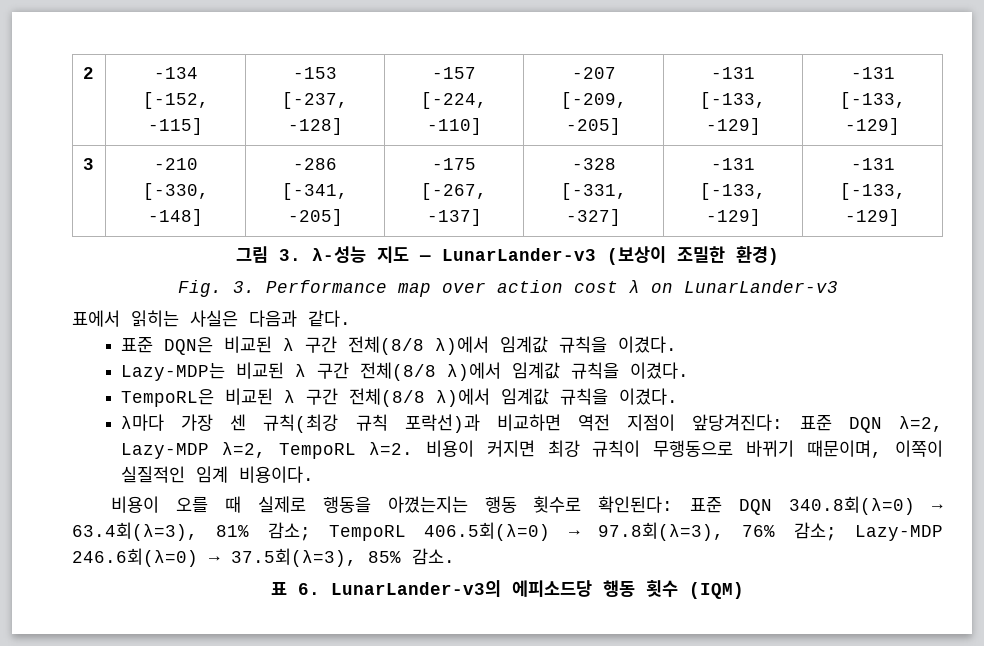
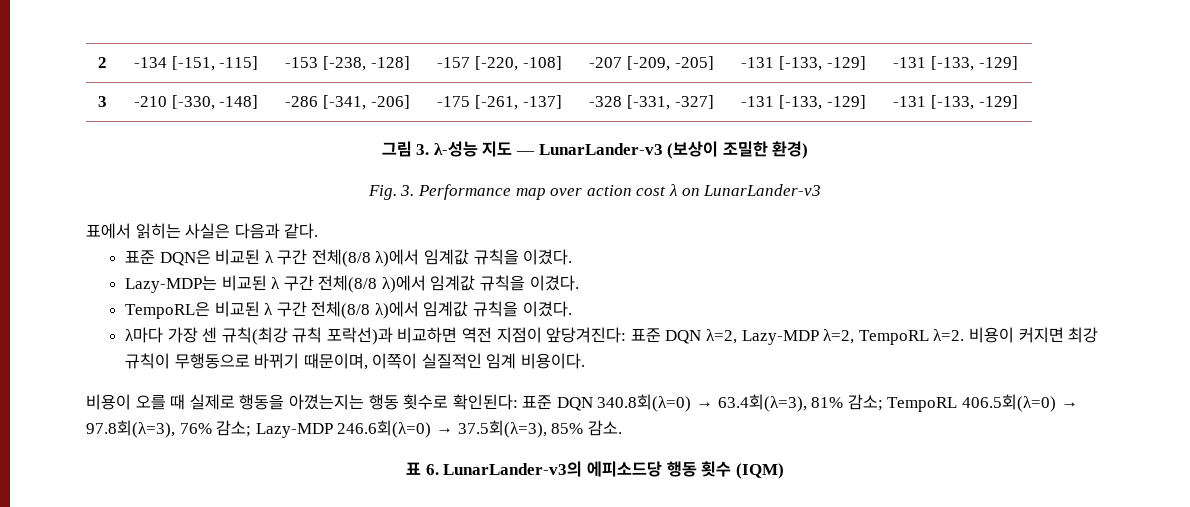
[142,92,209,109] [-152, -> [171,56,215,71] [-151,
[282,92,348,109] [-237, -> [323,56,366,71] [-238,
[421,92,487,109] [426,118,482,135] [-224, -110] -> [475,56,562,71] [-220, -108]
[287,209,343,226] -205] -> [370,95,410,109] -206]
[421,183,487,200] [-267, -> [475,95,518,110] [-261,

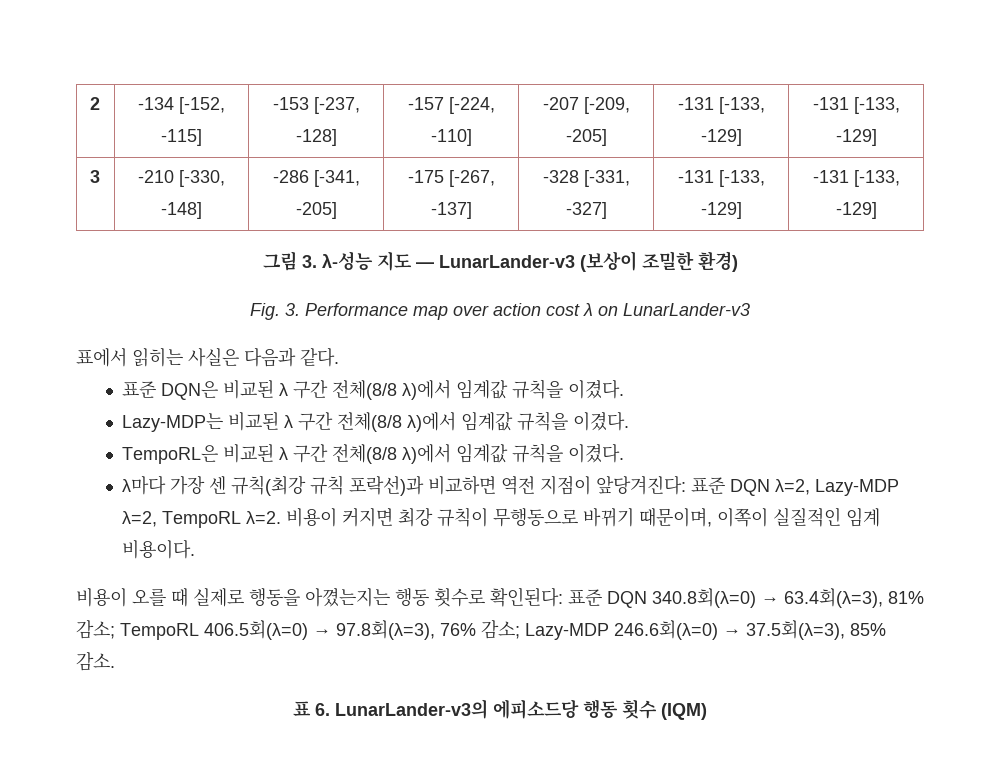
[171,56,215,71] [-151, -> [179,97,225,114] [-152,
[323,56,366,71] [-238, -> [313,97,360,114] [-237,
[475,56,562,71] [-220, -108] -> [448,97,495,114] [430,129,472,146] [-224, -110]
[370,95,410,109] -206] -> [295,202,337,219] -205]
[475,95,518,110] [-261, -> [448,170,495,187] [-267,

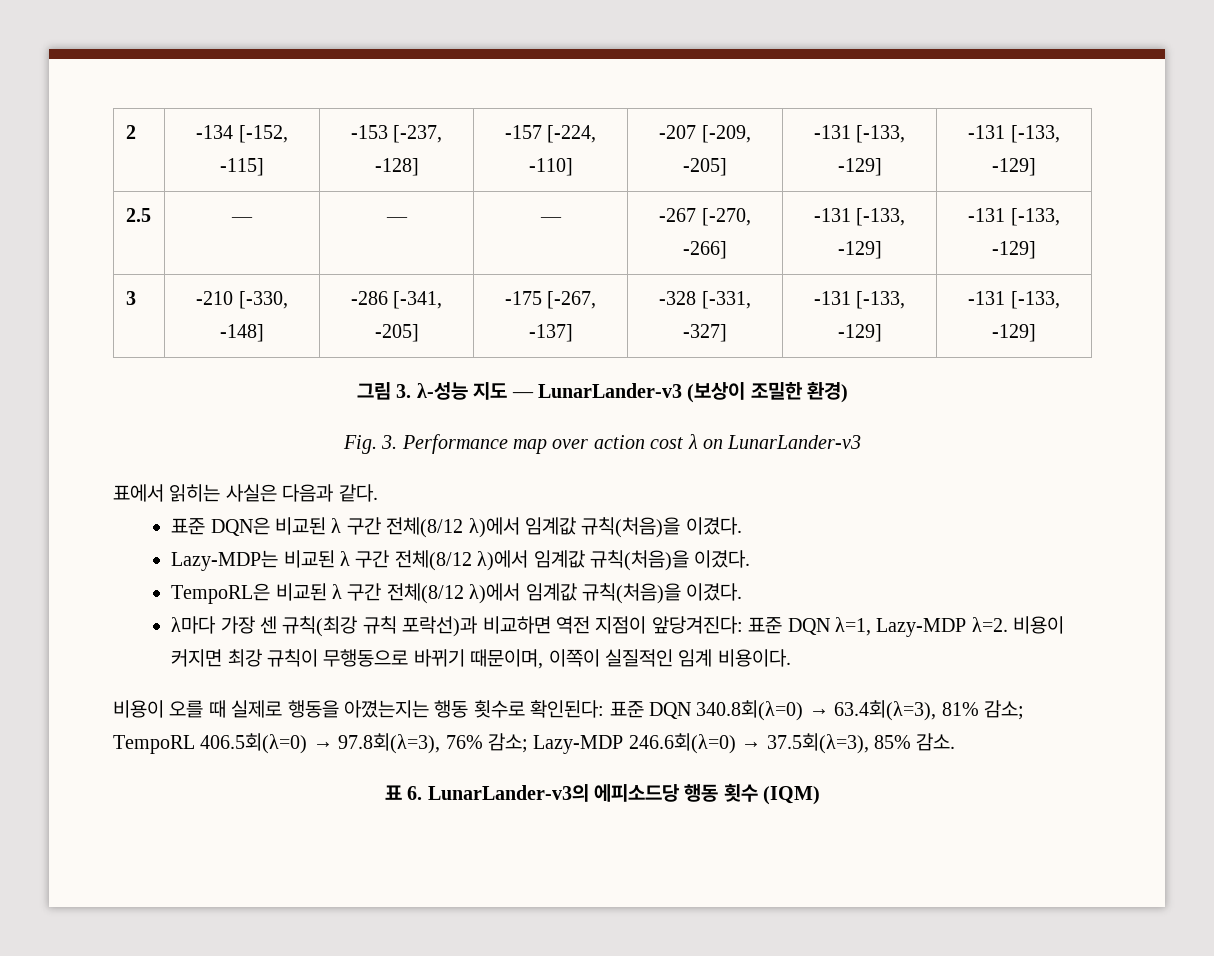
(877, 137) none -> [125,208,151,222] [231,217,253,222] [385,217,408,222] [539,217,562,222] [659,208,751,226] [683,241,727,259] [813,208,906,226] [837,241,882,259] [968,208,1060,226] [992,241,1036,259] // 2.5 | — | — | — | -267 [-270, -266] | -131 [-133, -129] | -131 [-133, -129]
[332,379,564,400] 전체(8/8 λ)에서 임계값 규칙을 -> [386,517,681,538] 전체(8/12 λ)에서 임계값 규칙(처음)을
[337,411,569,432] 전체(8/8 λ)에서 임계값 규칙을 -> [394,550,690,571] 전체(8/12 λ)에서 임계값 규칙(처음)을
[332,443,564,464] 전체(8/8 λ)에서 임계값 규칙을 -> [386,583,682,604] 전체(8/12 λ)에서 임계값 규칙(처음)을
[775,479,900,496] [122,511,242,528] λ=2, Lazy-MDP λ=2, TempoRL -> [835,617,967,637] λ=1, Lazy-MDP

